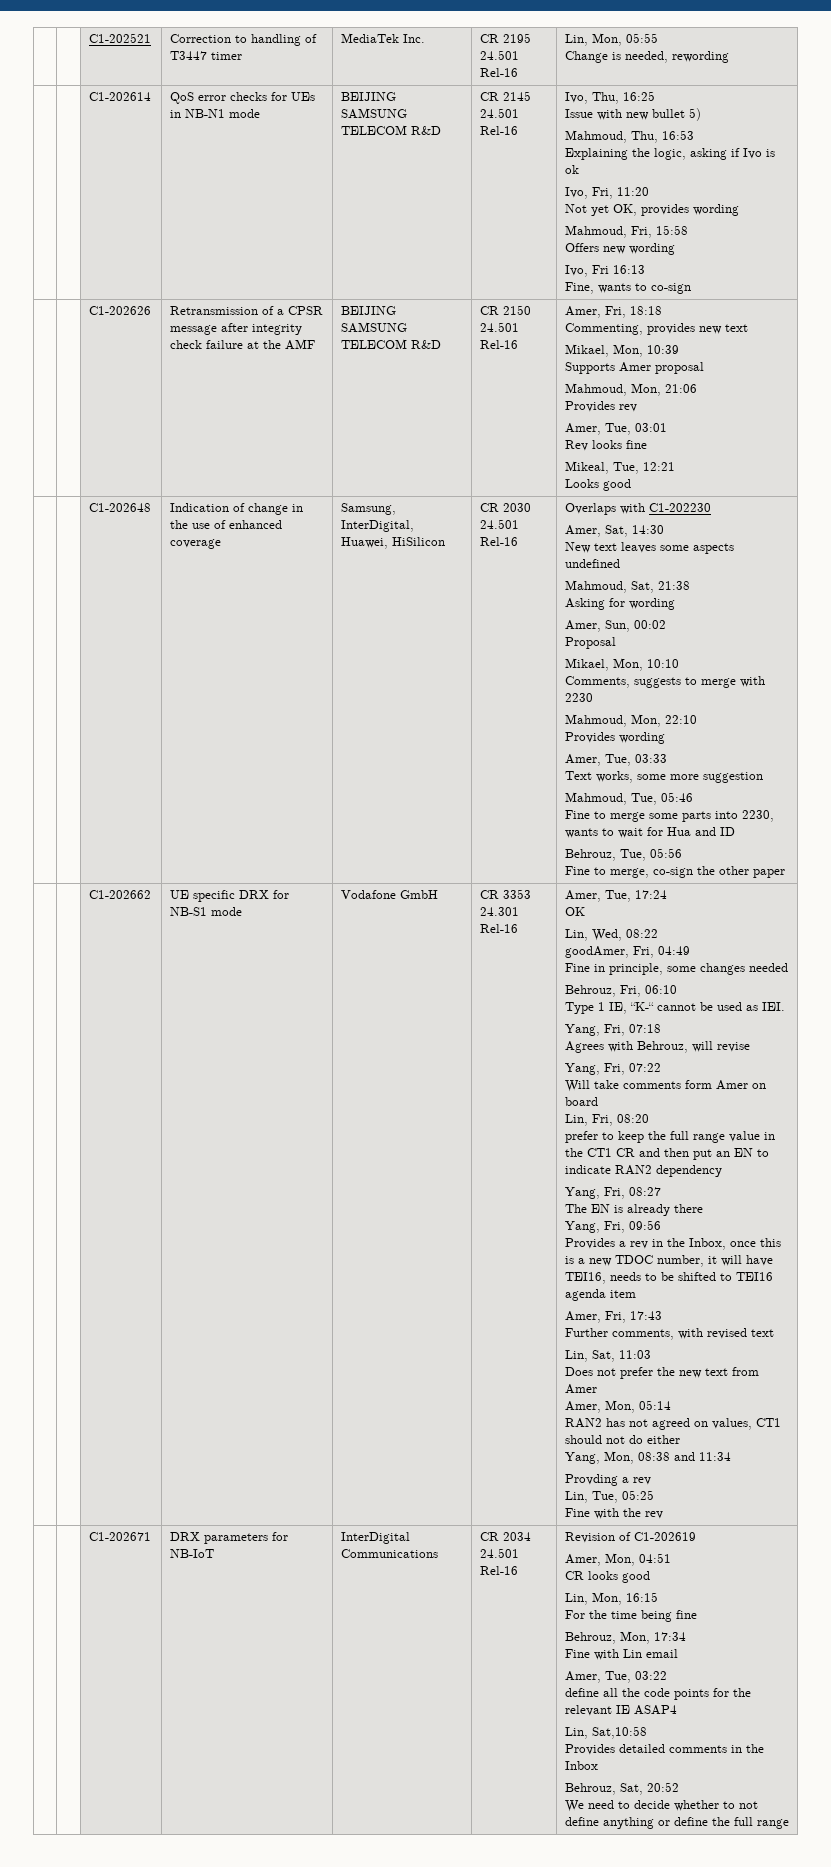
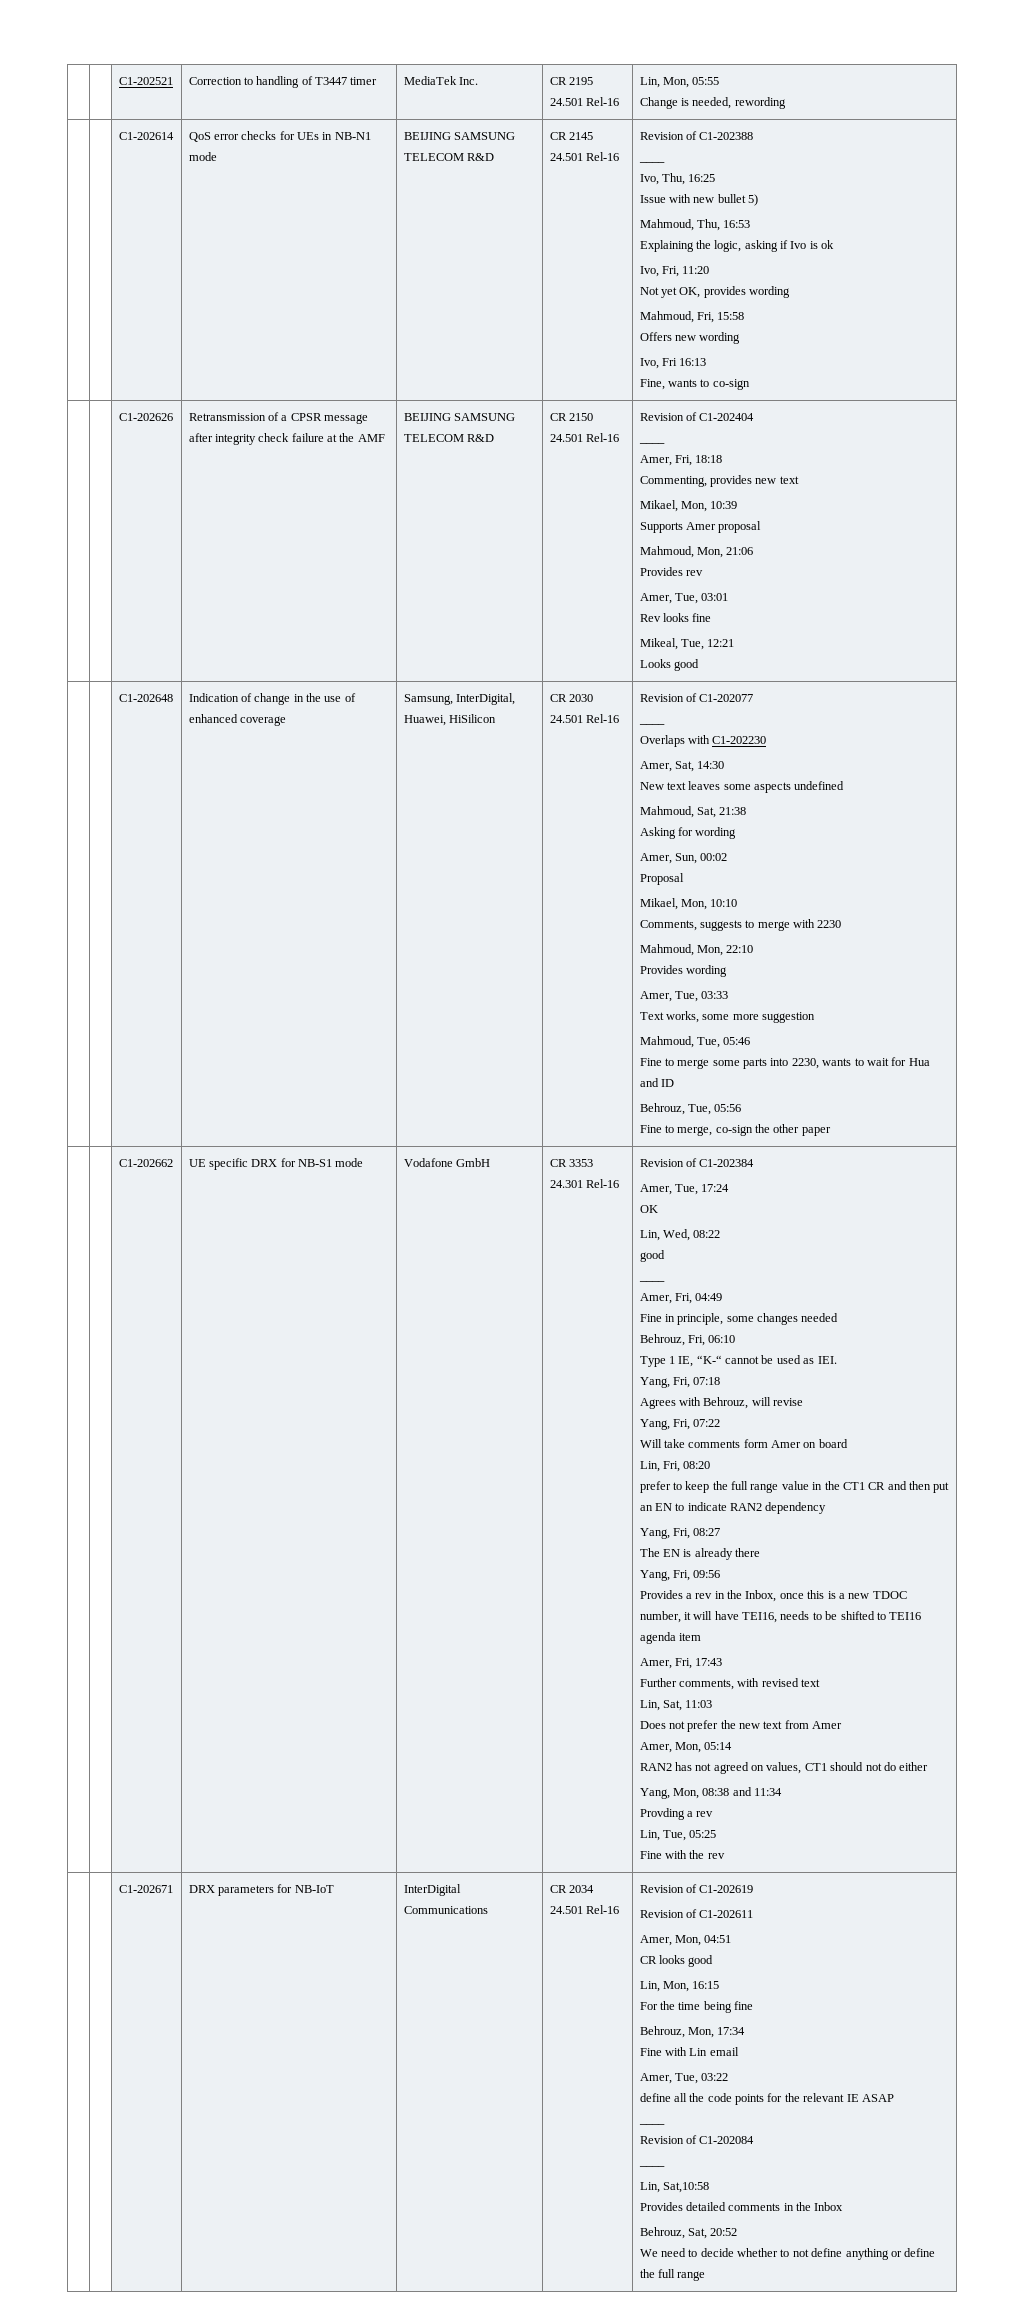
(518, 130) none -> [639,131,754,140] [638,161,665,163] Revision of C1-202388 // ____ //
(518, 344) none -> [639,412,755,421] [638,442,665,444] Revision of C1-202404 // ____ //
(518, 541) none -> [639,693,754,702] [638,723,665,725] Revision of C1-202077 // ____ //
(518, 928) none -> [639,1158,755,1167] Revision of C1-202384 //
[564,946,629,958] goodAmer, -> [639,1250,665,1262] [638,1280,665,1282] [639,1293,672,1304] good // ____ // Amer,
(696, 1536) none -> [639,1909,754,1918] // Revision of C1-202611
[633,1705,677,1715] ASAP4 -> [861,2094,894,2102] [638,2123,665,2125] [639,2135,755,2144] [638,2165,665,2167] ASAP // ____ // Revision of C1-202084 // ____

